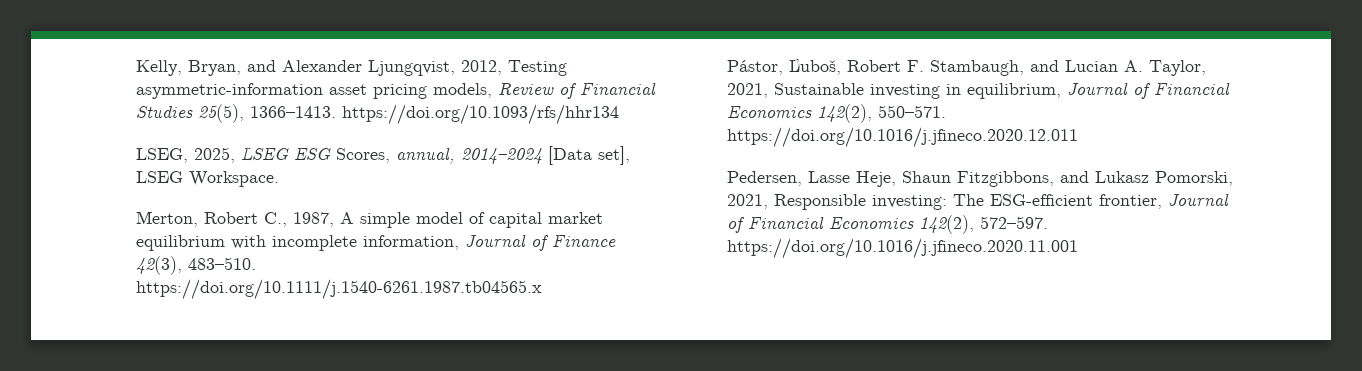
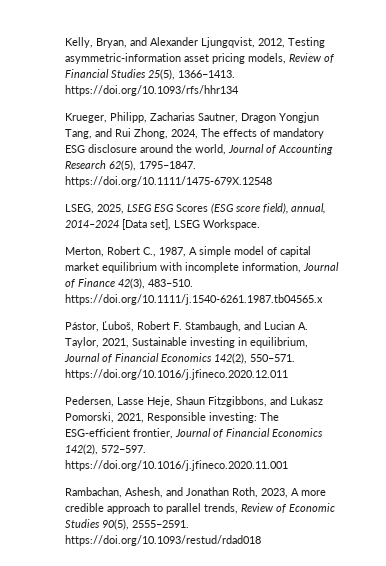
(619, 114) none -> [64,112,319,123] [64,128,324,139] [64,144,333,155] [64,160,196,171] [64,176,272,187] // Krueger, Philipp, Zacharias Sautner, Dragon Yongjun Tang, and Rui Zhong, 2024, The effects of mandatory ESG disclosure around the world, Journal of Accounting Research 62(5), 1795–1847. https://doi.org/10.1111/1475-679X.12548
[335,148,390,163] Scores, -> [175,203,288,214] Scores (ESG score field),
(1078, 248) none -> [64,487,326,498] [64,503,335,514] [64,519,189,530] [64,535,261,546] // Rambachan, Ashesh, and Jonathan Roth, 2023, A more credible approach to parallel trends, Review of Economic Studies 90(5), 2555–2591. https://doi.org/10.1093/restud/rdad018

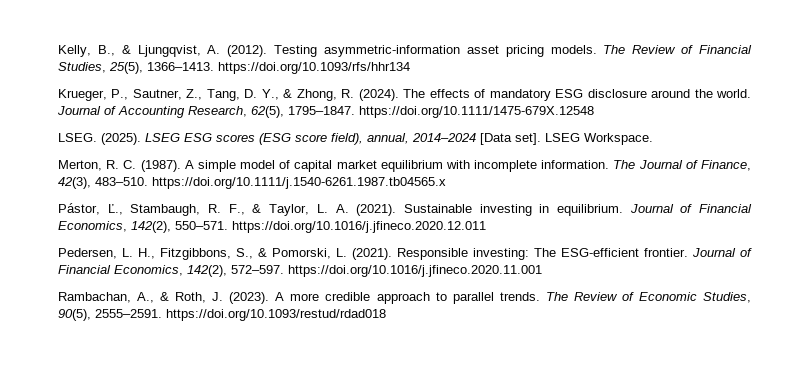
[95,37,285,48] Bryan, and Alexander Ljungqvist, 2012, -> [97,45,268,57] B., & Ljungqvist, A. (2012).
[247,53,286,64] models, -> [550,45,626,54] models. The
[110,69,146,78] Studies -> [58,62,107,73] Studies,
[109,112,319,123] [64,128,198,139] Philipp, Zacharias Sautner, Dragon Yongjun Tang, and Rui Zhong, 2024, -> [111,89,399,101] P., Sautner, Z., Tang, D. Y., & Zhong, R. (2024).
[194,144,226,155] world, -> [716,89,752,98] world.
[64,160,106,169] Research -> [188,106,248,117] Research,
[64,204,124,214] LSEG, 2025, -> [58,133,142,145] LSEG. (2025).
[175,204,208,212] Scores -> [216,134,256,142] scores
[149,219,171,230] set], -> [515,133,542,145] set].
[106,246,186,257] Robert C., 1987, -> [106,160,181,172] R. C. (1987).
[241,262,339,273] [64,278,115,288] information, Journal of Finance -> [541,160,751,171] information. The Journal of Finance,
[101,321,308,332] [64,337,129,348] Ľuboš, Robert F. Stambaugh, and Lucian A. Taylor, 2021, -> [107,204,397,216] Ľ., Stambaugh, R. F., & Taylor, L. A. (2021).
[249,337,308,348] [63,353,212,363] equilibrium, Journal of Financial Economics -> [556,204,752,216] [58,221,128,232] equilibrium. Journal of Financial Economics,
[116,396,323,407] [64,412,144,423] Lasse Heje, Shaun Fitzgibbons, and Lukasz Pomorski, 2021, -> [122,248,393,260] L. H., Fitzgibbons, S., & Pomorski, L. (2021).
[132,428,323,439] frontier, Journal of Financial Economics -> [644,248,753,257] [58,265,184,276] frontier. Journal of Financial Economics,
[124,487,288,498] Ashesh, and Jonathan Roth, 2023, -> [137,292,270,304] A., & Roth, J. (2023).
[203,503,238,514] trends, -> [499,292,568,301] trends. The
[64,519,100,528] Studies -> [703,292,752,303] Studies,

